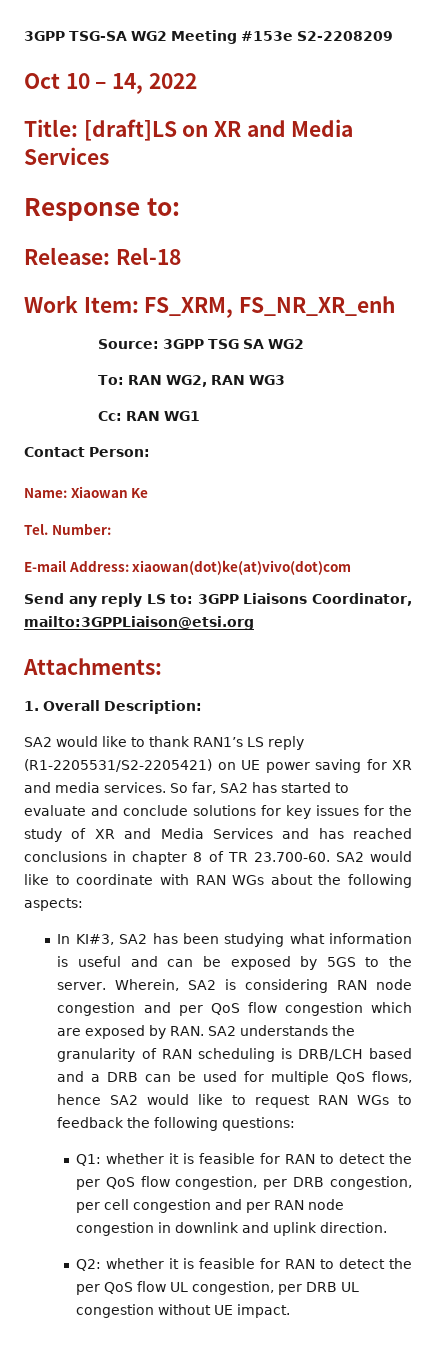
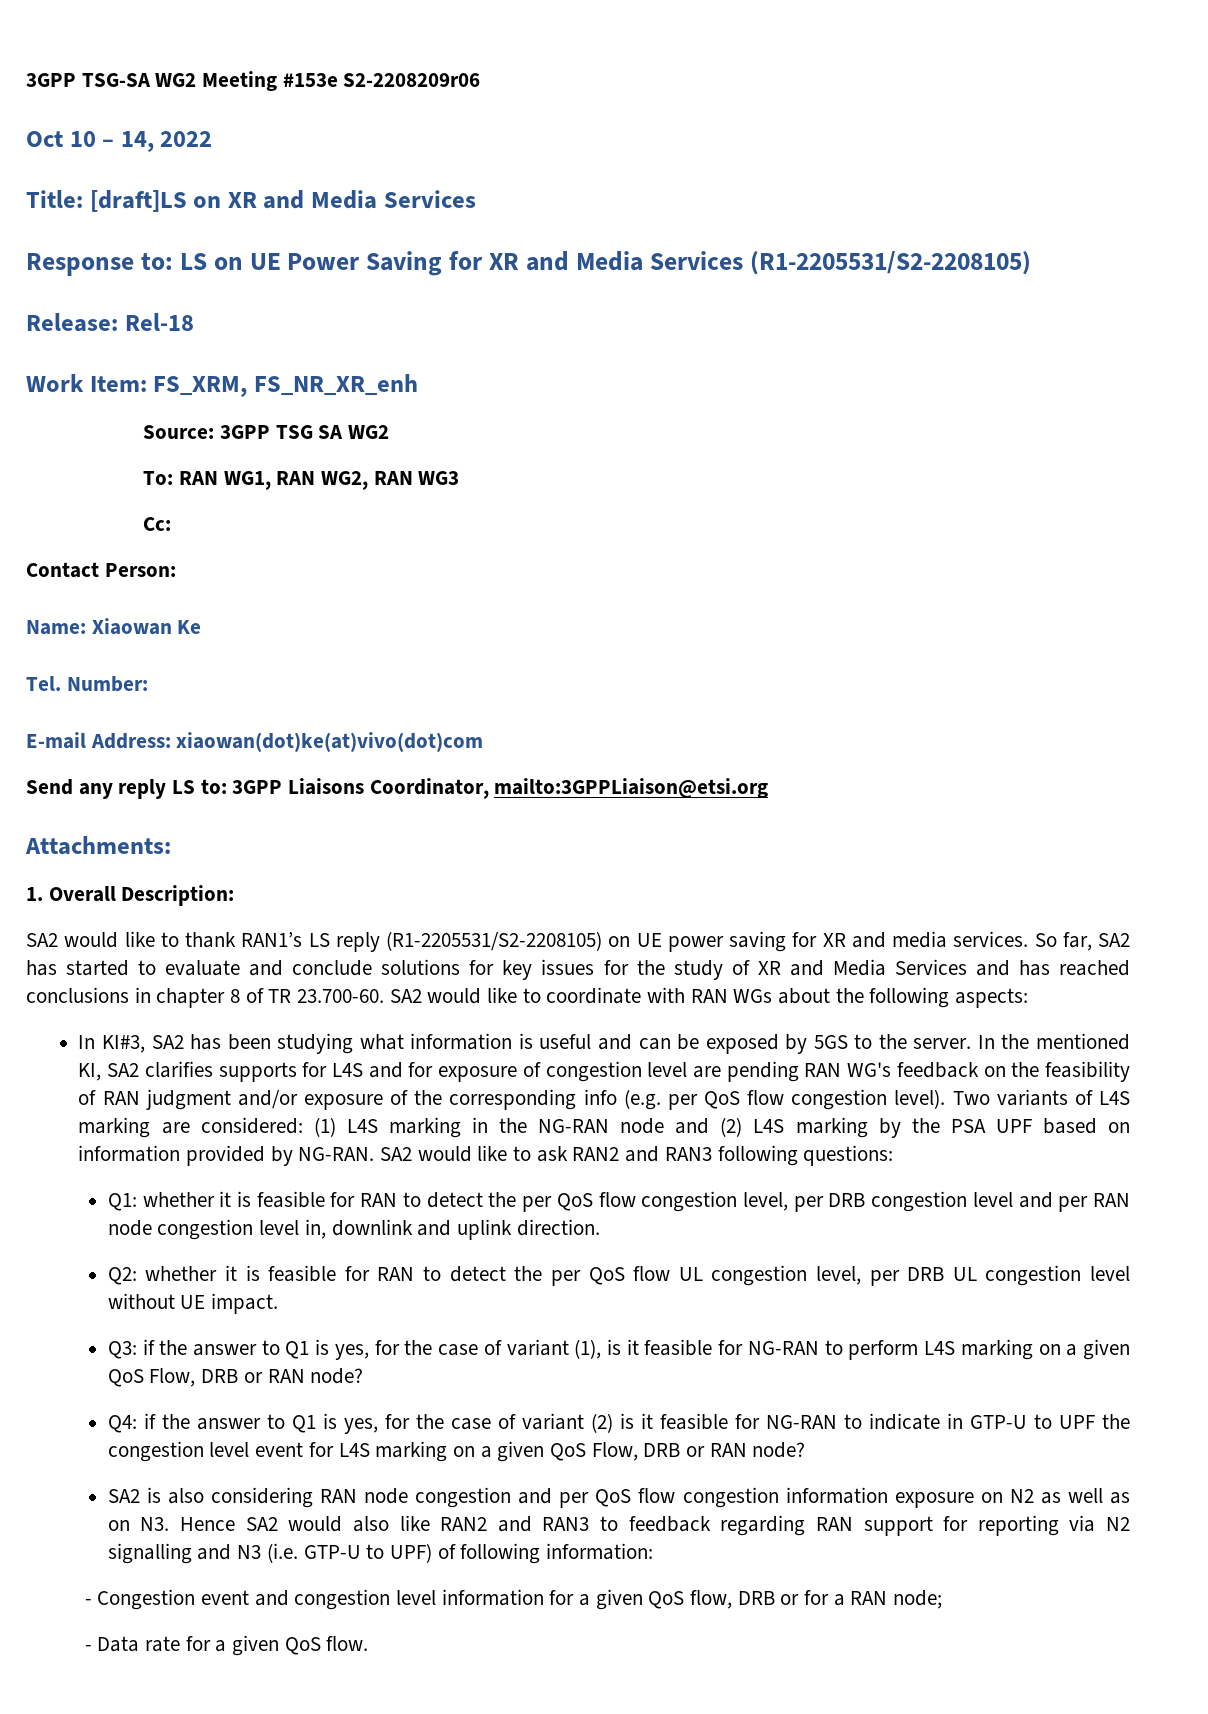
[297,31,393,41] S2-2208209 -> [343,73,481,87] S2-2208209r06
(180, 207) none -> [179,251,1031,276] LS on UE Power Saving for XR and Media Services (R1-2205531/S2-2208105)
(163, 380) none -> [223,471,316,490] WG1, RAN
[126,411,201,421] RAN WG1 -> (172, 524) none
[24,759,212,772] (R1-2205531/S2-2205421) -> [386,931,602,951] (R1-2205531/S2-2208105)
[115,979,412,993] [57,1002,412,1016] [57,1025,356,1039] [57,1048,413,1062] [57,1071,412,1085] [57,1094,412,1108] [57,1117,151,1128] Wherein, SA2 is considering RAN node congestion and per QoS flow congestion which are exposed by RAN. SA2 understands the granularity of RAN scheduling is DRB/LCH based and a DRB can be used for multiple QoS flows, hence SA2 would like to request RAN WGs to feedback the -> [977,1033,1131,1050] [78,1061,1130,1082] [78,1089,1130,1110] [78,1117,1130,1138] [78,1145,712,1166] In the mentioned KI, SA2 clarifies supports for L4S and for exposure of congestion level are pending RAN WG's feedback on the feasibility of RAN judgment and/or exposure of the corresponding info (e.g. per QoS flow congestion level). Two variants of L4S marking are considered: (1) L4S marking in the NG-RAN node and (2) L4S marking by the PSA UPF based on information provided by NG-RAN. SA2 would like to ask RAN2 and RAN3
[175,1176,412,1190] [75,1199,211,1213] congestion, per DRB congestion, per cell congestion -> [641,1191,1013,1212] congestion level, per DRB congestion level
[157,1222,171,1233] in -> [259,1219,326,1239] level in,
[191,1281,274,1295] congestion, -> [711,1265,861,1286] congestion level,
(154, 1311) none -> [1090,1266,1130,1281] level
(290, 1311) none -> [107,1339,1130,1360] [107,1368,364,1387] [107,1413,1131,1434] [107,1441,806,1462] [107,1487,1130,1508] [107,1515,1130,1536] [107,1543,653,1564] [84,1589,943,1610] [84,1635,369,1656] // Q3: if the answer to Q1 is yes, for the case of variant (1), is it feasible for NG-RAN to perform L4S marking on a given QoS Flow, DRB or RAN node? // Q4: if the answer to Q1 is yes, for the case of variant (2) is it feasible for NG-RAN to indicate in GTP-U to UPF the congestion level event for L4S marking on a given QoS Flow, DRB or RAN node? // SA2 is also considering RAN node congestion and per QoS flow congestion information exposure on N2 as well as on N3. Hence SA2 would also like RAN2 and RAN3 to feedback regarding RAN support for reporting via N2 signalling and N3 (i.e. GTP-U to UPF) of following information: // - Congestion event and congestion level information for a given QoS flow, DRB or for a RAN node; // - Data rate for a given QoS flow.

